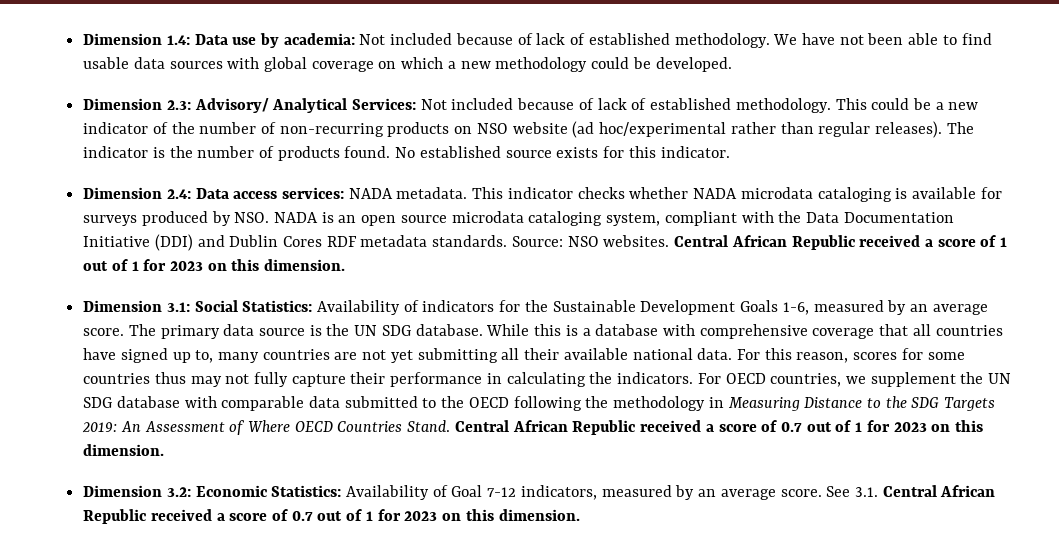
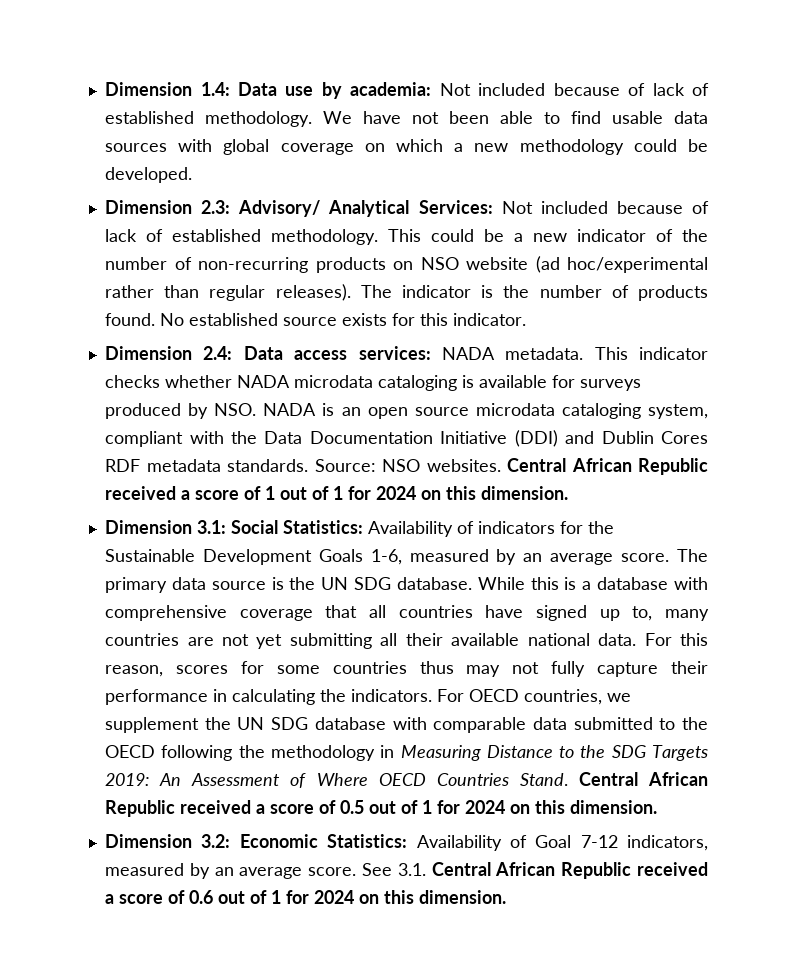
[170,261,204,271] 2023 -> [376,486,417,500] 2024
[781,420,927,432] 0.7 out of 1 for 2023 -> [340,800,506,814] 0.5 out of 1 for 2024
[291,509,438,521] 0.7 out of 1 for 2023 -> [189,890,355,904] 0.6 out of 1 for 2024

